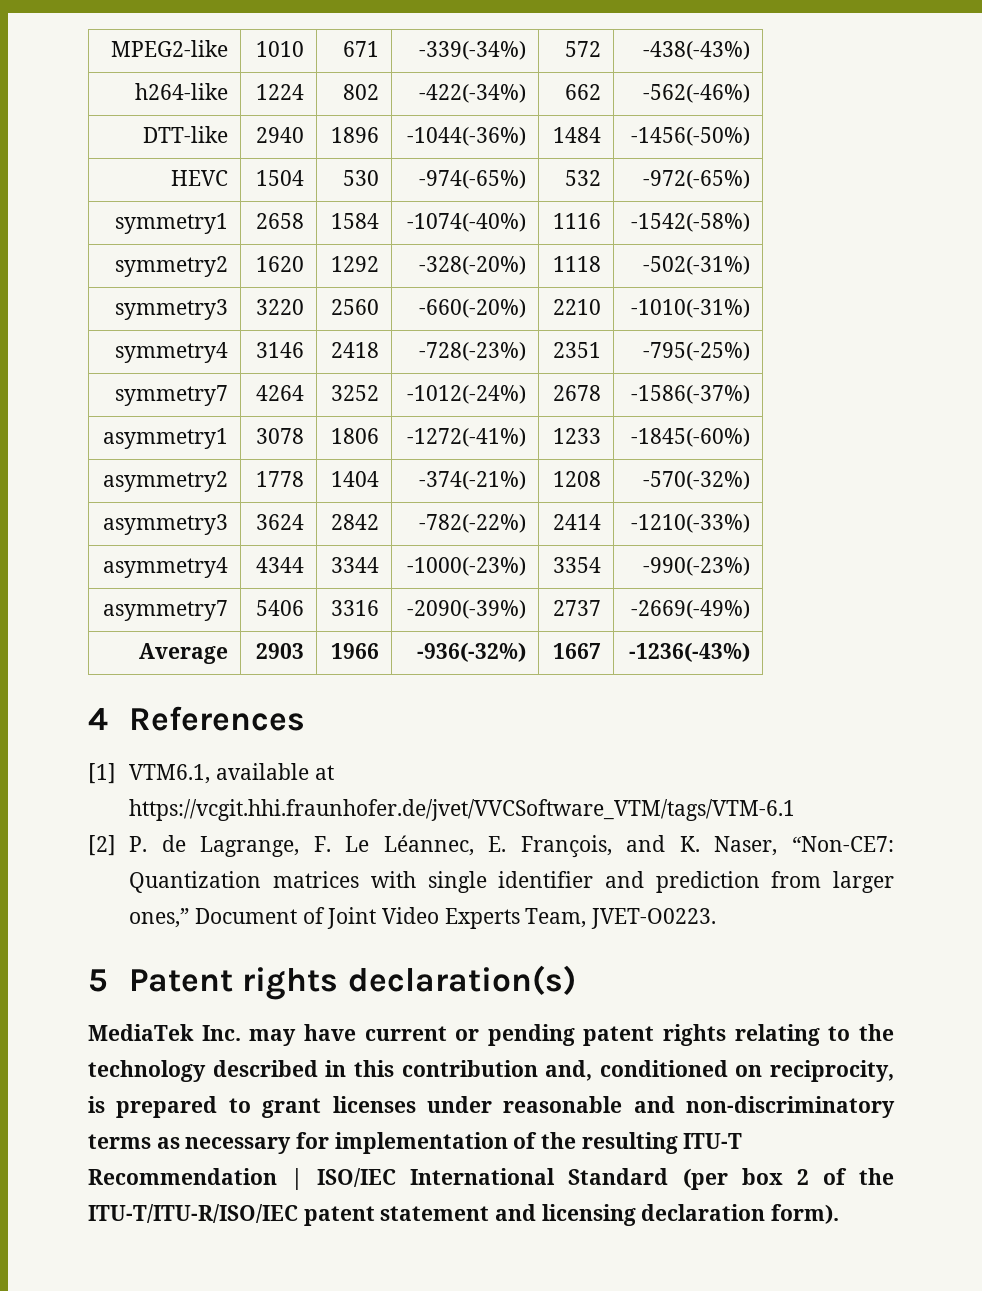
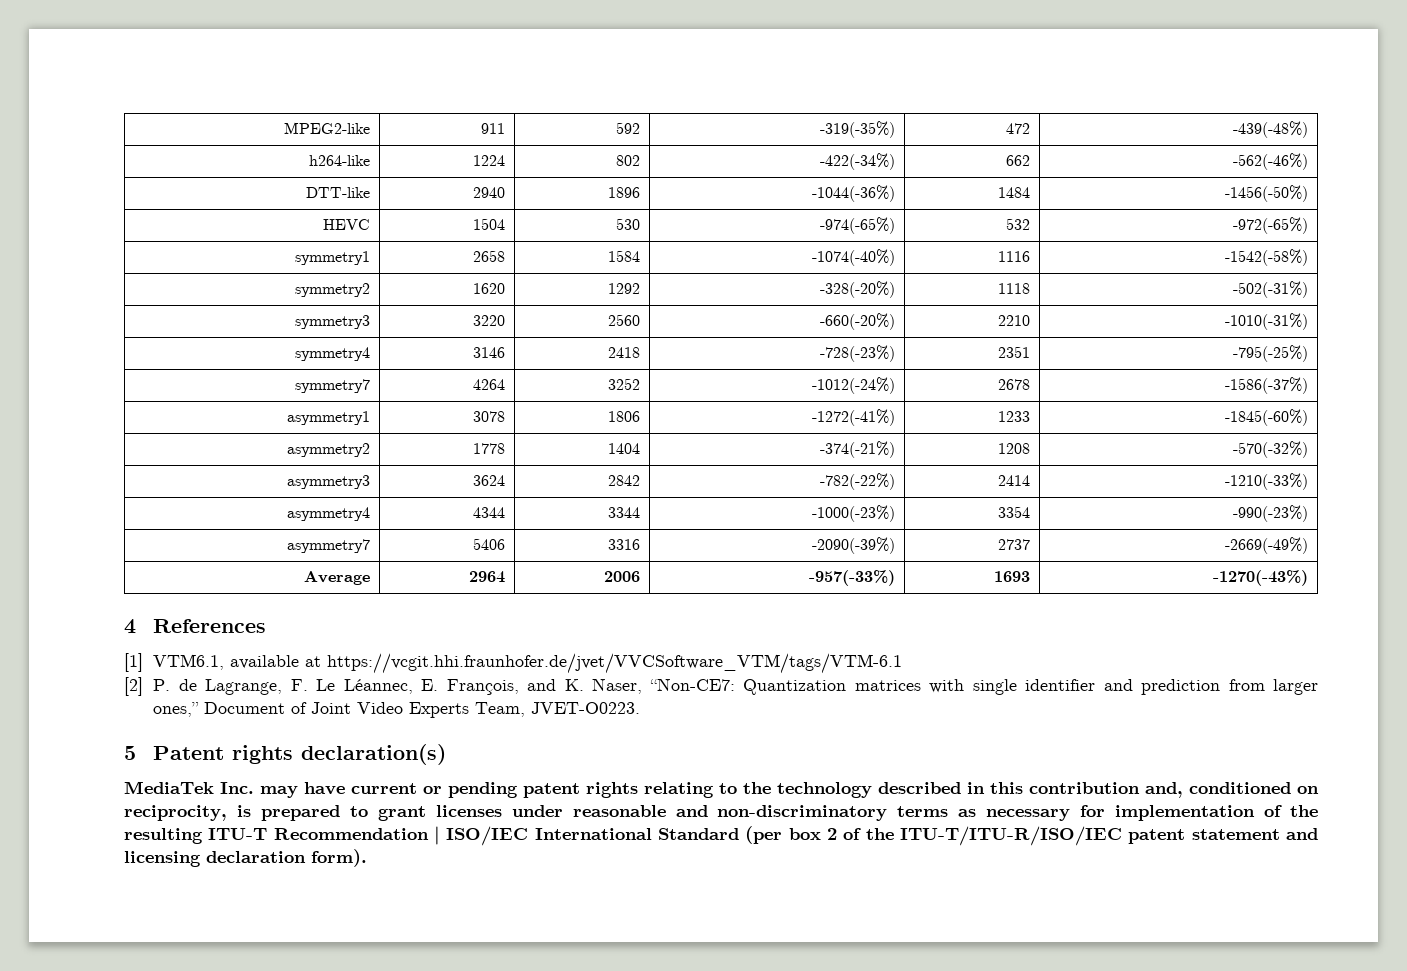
[255,41,304,57] [342,41,379,57] [418,41,526,60] [564,41,601,57] [642,41,750,60] 1010 | 671 | -339(-34%) | 572 | -438(-43%) -> [481,123,506,134] [616,122,641,134] [820,121,896,138] [1006,123,1031,134] [1233,121,1309,138] 911 | 592 | -319(-35%) | 472 | -439(-48%)
[255,643,304,659] [330,643,379,659] [416,642,526,662] [552,643,601,659] [628,642,750,662] 2903 | 1966 | -936(-32%) | 1667 | -1236(-43%) -> [469,571,506,583] [604,571,641,582] [809,570,896,586] [994,571,1031,582] [1213,570,1309,586] 2964 | 2006 | -957(-33%) | 1693 | -1270(-43%)

